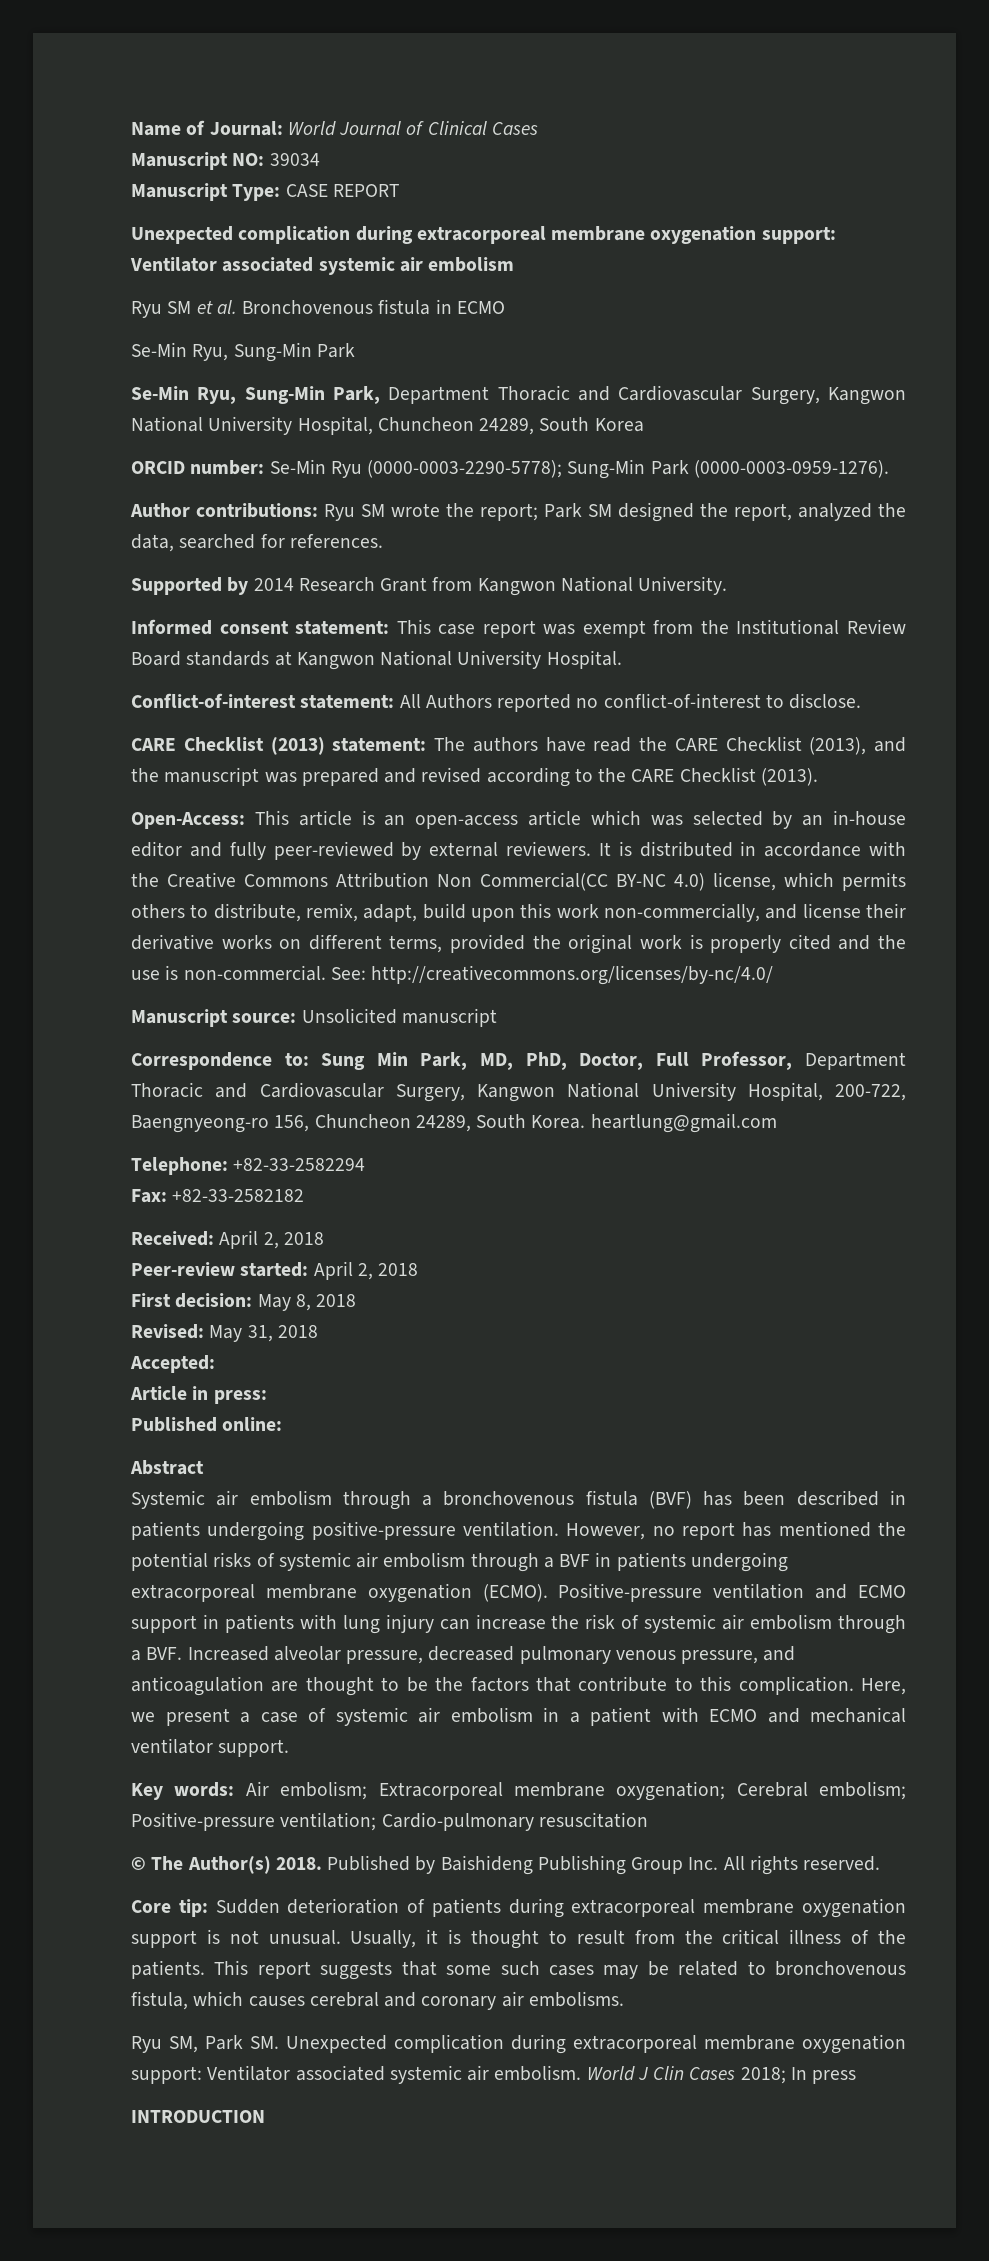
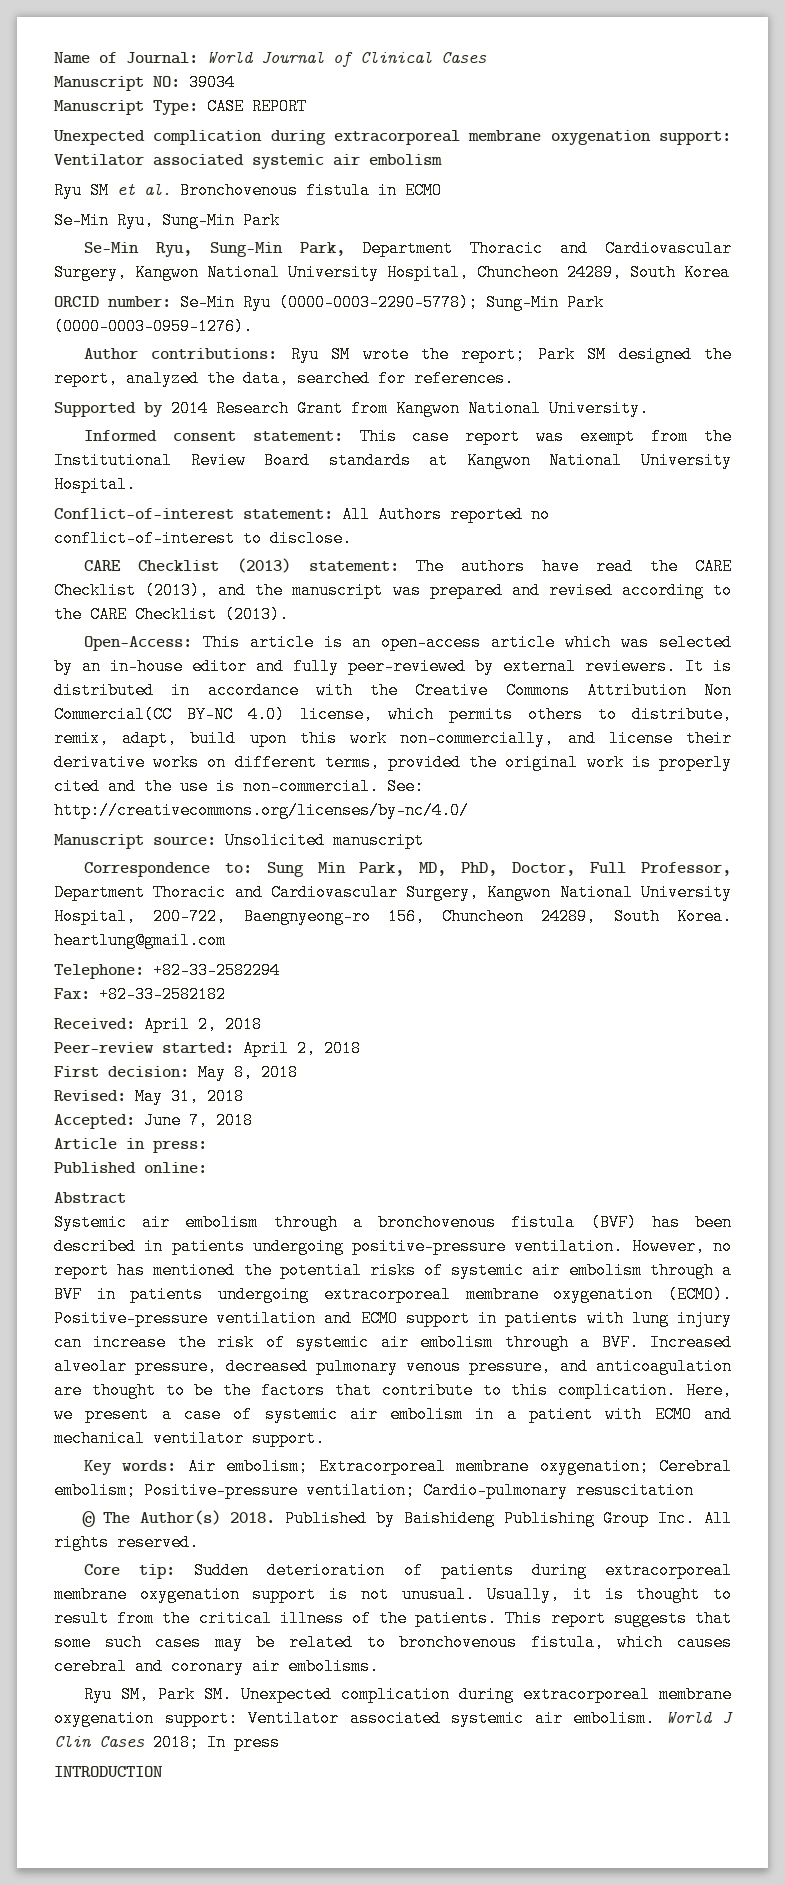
(215, 1364) none -> [144,1112,253,1129] June 7, 2018

